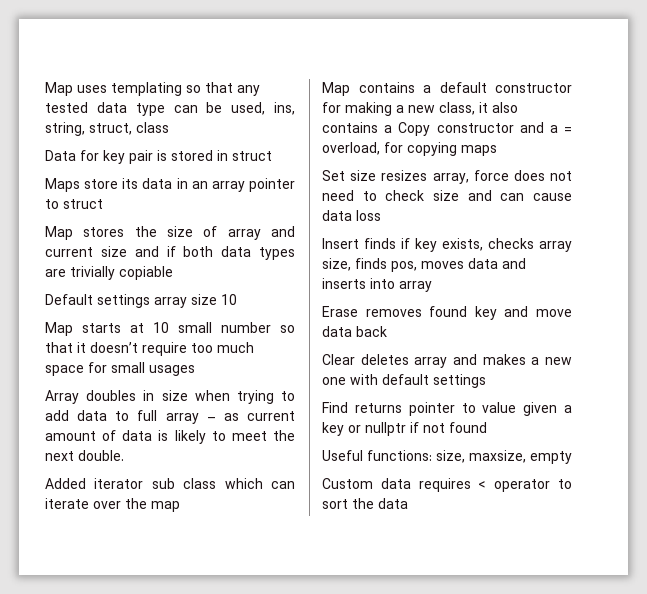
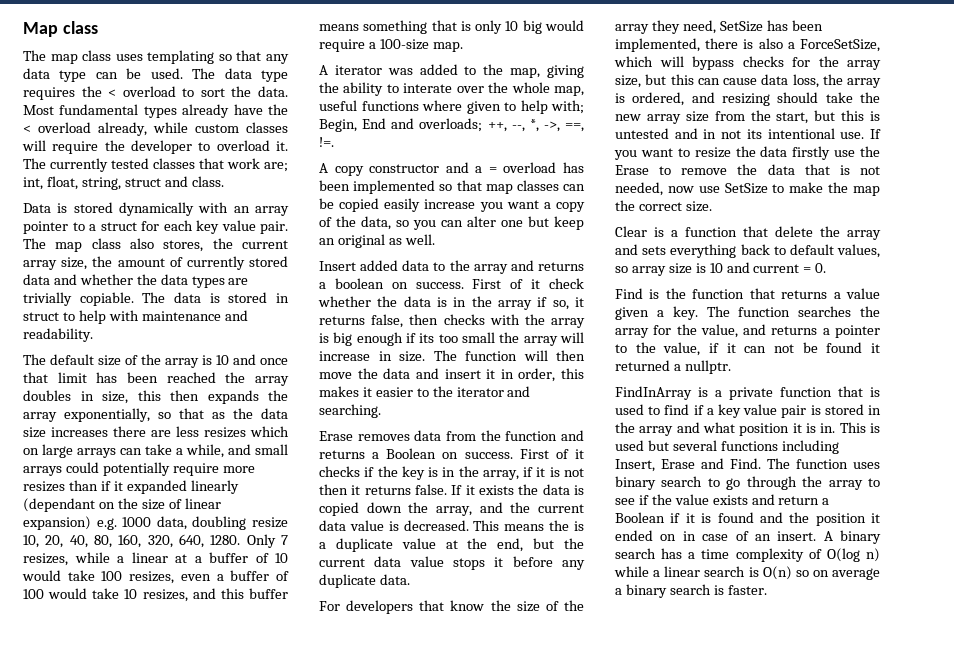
[45,82,73,96] Map -> [23,21,98,37] [23,50,112,64] Map class // The map class
[45,102,88,113] tested -> (289, 59) none
[231,102,295,115] [45,122,169,136] [45,150,272,164] [45,178,295,192] [45,199,103,209] [45,226,295,240] [45,246,295,260] [45,266,173,280] [45,294,237,308] [45,322,295,336] [45,342,254,356] [45,362,195,376] [45,390,295,404] [45,410,295,424] [45,430,295,444] [45,450,124,461] [45,478,295,489] [45,498,180,512] [322,82,572,96] [322,102,518,116] [322,122,572,136] [322,142,497,156] [322,170,572,184] [322,190,572,201] [322,210,381,221] [322,238,572,252] [322,258,526,272] [322,278,432,292] [322,306,572,320] [322,326,387,337] [322,354,572,368] [322,374,486,388] [322,402,572,416] [322,422,487,436] [322,450,572,464] [322,478,572,492] [322,498,408,509] used, ins, string, struct, class // Data for key pair is stored in struct // Maps store its data in an array pointer to struct // Map stores the size of array and current size and if both data types are trivially copiable // Default settings array size 10 // Map starts at 10 small number so that it doesn’t require too much space for small usages // Array doubles in size when trying to add data to full array – as current amount of data is likely to meet the next double. // Added iterator sub class which can iterate over the map // Map contains a default constructor for making a new class, it also contains a Copy constructor and a = overload, for copying maps // Set size resizes array, force does not need to check size and can cause data loss // Insert finds if key exists, checks array size, finds pos, moves data and inserts into array // Erase removes found key and move data back // Clear deletes array and makes a new one with default settings // Find returns pointer to value given a key or nullptr if not found // Useful functions: size, maxsize, empty // Custom data requires < operator to sort the data -> [150,68,288,82] [23,86,289,100] [23,104,288,118] [23,122,288,136] [22,140,288,154] [23,158,288,172] [23,176,224,190] [23,202,289,216] [23,220,288,234] [23,238,288,252] [23,256,288,270] [23,274,249,288] [23,292,289,306] [23,310,248,324] [23,328,93,342] [23,354,288,368] [23,372,289,386] [23,390,288,404] [23,408,288,422] [23,426,289,438] [23,444,288,458] [23,462,255,476] [23,480,239,494] [23,498,221,512] [23,516,288,530] [23,534,288,548] [23,552,288,566] [22,570,289,584] [23,588,288,602] [319,20,584,34] [319,39,463,52] [319,64,584,78] [319,82,584,96] [319,100,584,114] [319,118,584,132] [319,137,334,147] [319,162,584,176] [319,180,585,194] [319,198,585,212] [319,216,584,230] [319,234,435,248] [319,260,584,274] [319,278,584,289] [318,296,584,310] [319,314,585,328] [319,332,584,346] [319,350,585,362] [319,368,584,382] [319,386,531,397] [319,404,381,418] [319,430,584,441] [319,448,584,459] [319,466,584,480] [319,484,584,495] [319,502,584,516] [319,520,584,531] [319,538,584,552] [319,556,585,570] [319,574,410,588] [319,600,584,614] [615,20,823,34] [615,38,880,52] [614,56,881,70] [615,74,881,88] [615,92,880,106] [615,110,880,124] [615,128,881,139] [614,146,880,160] [615,164,880,175] [615,182,880,196] [615,200,712,212] [615,226,881,240] [615,244,880,258] [615,262,827,276] [615,288,880,299] [615,306,880,320] [615,324,880,338] [615,342,880,356] [615,360,731,374] [615,386,880,400] [615,404,881,418] [615,422,880,436] [615,440,839,454] [615,458,880,472] [615,476,880,490] [615,494,830,505] [615,512,880,526] [615,530,881,544] [615,548,880,562] [614,566,880,580] [615,584,767,598] used. The data type requires the < overload to sort the data. Most fundamental types already have the < overload already, while custom classes will require the developer to overload it. The currently tested classes that work are; int, float, string, struct and class. // Data is stored dynamically with an array pointer to a struct for each key value pair. The map class also stores, the current array size, the amount of currently stored data and whether the data types are trivially copiable. The data is stored in struct to help with maintenance and readability. // The default size of the array is 10 and once that limit has been reached the array doubles in size, this then expands the array exponentially, so that as the data size increases there are less resizes which on large arrays can take a while, and small arrays could potentially require more resizes than if it expanded linearly (dependant on the size of linear expansion) e.g. 1000 data, doubling resize 10, 20, 40, 80, 160, 320, 640, 1280. Only 7 resizes, while a linear at a buffer of 10 would take 100 resizes, even a buffer of 100 would take 10 resizes, and this buffer means something that is only 10 big would require a 100-size map. // A iterator was added to the map, giving the ability to interate over the whole map, useful functions where given to help with; Begin, End and overloads; ++, --, *, ->, ==, !=. // A copy constructor and a = overload has been implemented so that map classes can be copied easily increase you want a copy of the data, so you can alter one but keep an original as well. // Insert added data to the array and returns a boolean on success. First of it check whether the data is in the array if so, it returns false, then checks with the array is big enough if its too small the array will increase in size. The function will then move the data and insert it in order, this makes it easier to the iterator and searching. // Erase removes data from the function and returns a Boolean on success. First of it checks if the key is in the array, if it is not then it returns false. If it exists the data is copied down the array, and the current data value is decreased. This means the is a duplicate value at the end, but the current data value stops it before any duplicate data. // For developers that know the size of the array they need, SetSize has been implemented, there is also a ForceSetSize, which will bypass checks for the array size, but this can cause data loss, the array is ordered, and resizing should take the new array size from the start, but this is untested and in not its intentional use. If you want to resize the data firstly use the Erase to remove the data that is not needed, now use SetSize to make the map the correct size. // Clear is a function that delete the array and sets everything back to default values, so array size is 10 and current = 0. // Find is the function that returns a value given a key. The function searches the array for the value, and returns a pointer to the value, if it can not be found it returned a nullptr. // FindInArray is a private function that is used to find if a key value pair is stored in the array and what position it is in. This is used but several functions including Insert, Erase and Find. The function uses binary search to go through the array to see if the value exists and return a Boolean if it is found and the position it ended on in case of an insert. A binary search has a time complexity of O(log n) while a linear search is O(n) so on average a binary search is faster.

